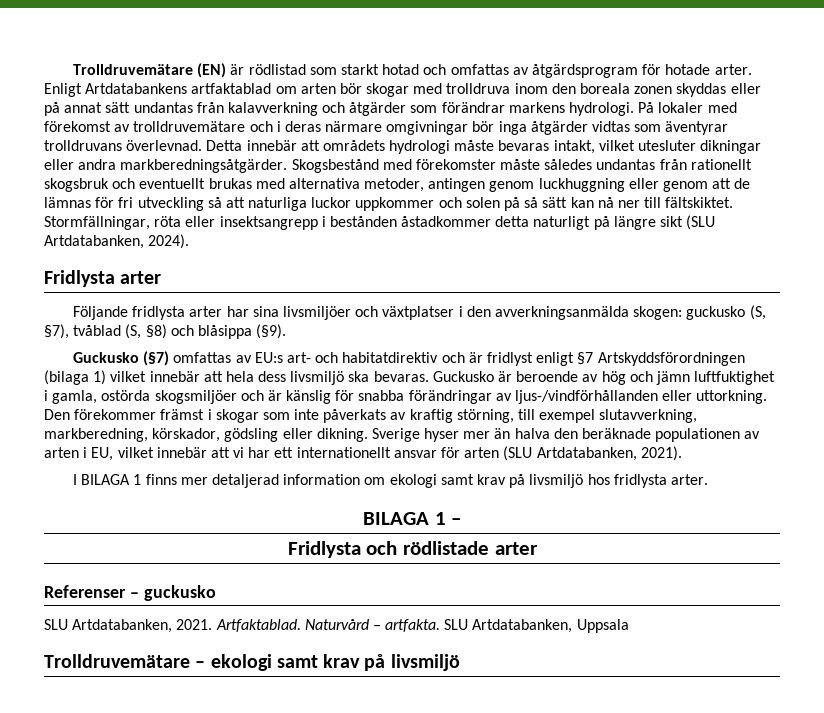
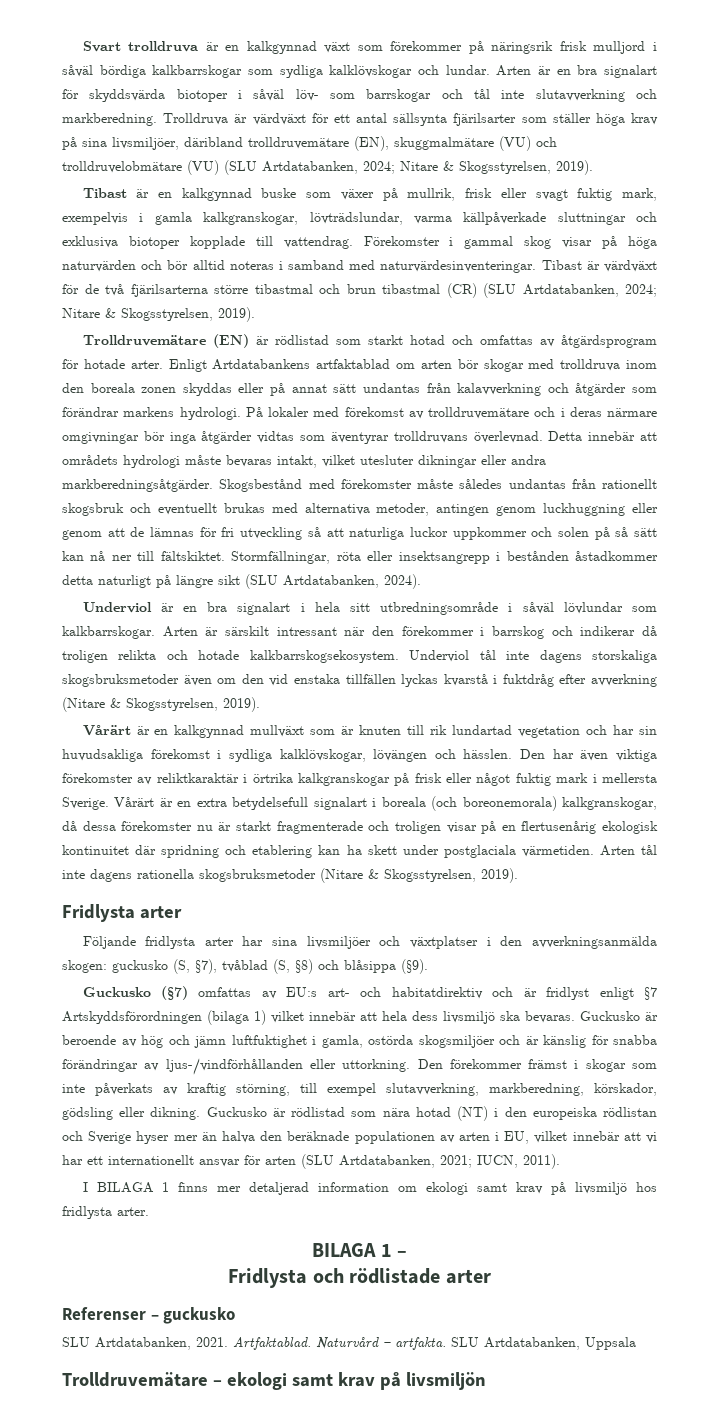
(73, 69) none -> [82,41,658,54] [62,65,657,78] [62,89,657,102] [62,113,658,126] [62,136,557,151] [62,160,593,175] [82,188,657,201] [62,212,657,225] [62,236,657,249] [62,260,657,273] [62,283,657,298] [62,307,255,322] Svart trolldruva är en kalkgynnad växt som förekommer på näringsrik frisk mulljord i såväl bördiga kalkbarrskogar som sydliga kalklövskogar och lundar. Arten är en bra signalart för skyddsvärda biotoper i såväl löv- som barrskogar och tål inte slutavverkning och markberedning. Trolldruva är värdväxt för ett antal sällsynta fjärilsarter som ställer höga krav på sina livsmiljöer, däribland trolldruvemätare (EN), skuggmalmätare (VU) och trolldruvelobmätare (VU) (SLU Artdatabanken, 2024; Nitare & Skogsstyrelsen, 2019). // Tibast är en kalkgynnad buske som växer på mullrik, frisk eller svagt fuktig mark, exempelvis i gamla kalkgranskogar, lövträdslundar, varma källpåverkade sluttningar och exklusiva biotoper kopplade till vattendrag. Förekomster i gammal skog visar på höga naturvärden och bör alltid noteras i samband med naturvärdesinventeringar. Tibast är värdväxt för de två fjärilsarterna större tibastmal och brun tibastmal (CR) (SLU Artdatabanken, 2024; Nitare & Skogsstyrelsen, 2019). //
(190, 241) none -> [82,602,657,615] [62,626,657,639] [62,650,658,663] [62,674,657,687] [62,697,260,712] [82,725,658,738] [62,749,657,762] [62,773,657,786] [62,796,657,811] [62,821,659,834] [62,845,657,858] [62,868,518,883] // Underviol är en bra signalart i hela sitt utbredningsområde i såväl lövlundar som kalkbarrskogar. Arten är särskilt intressant när den förekommer i barrskog och indikerar då troligen relikta och hotade kalkbarrskogsekosystem. Underviol tål inte dagens storskaliga skogsbruksmetoder även om den vid enstaka tillfällen lyckas kvarstå i fuktdråg efter avverkning (Nitare & Skogsstyrelsen, 2019). // Vårärt är en kalkgynnad mullväxt som är knuten till rik lundartad vegetation och har sin huvudsakliga förekomst i sydliga kalklövskogar, lövängen och hässlen. Den har även viktiga förekomster av reliktkaraktär i örtrika kalkgranskogar på frisk eller något fuktig mark i mellersta Sverige. Vårärt är en extra betydelsefull signalart i boreala (och boreonemorala) kalkgranskogar, då dessa förekomster nu är starkt fragmenterade och troligen visar på en flertusenårig ekologisk kontinuitet där spridning och etablering kan ha skett under postglaciala värmetiden. Arten tål inte dagens rationella skogsbruksmetoder (Nitare & Skogsstyrelsen, 2019).
(368, 435) none -> [206,1106,657,1121] [62,1131,83,1141] Guckusko är rödlistad som nära hotad (NT) i den europeiska rödlistan och
[640,446,682,461] 2021). -> [440,1154,560,1169] 2021; IUCN, 2011).
[390,654,460,671] livsmiljö -> [405,1372,486,1390] livsmiljön

